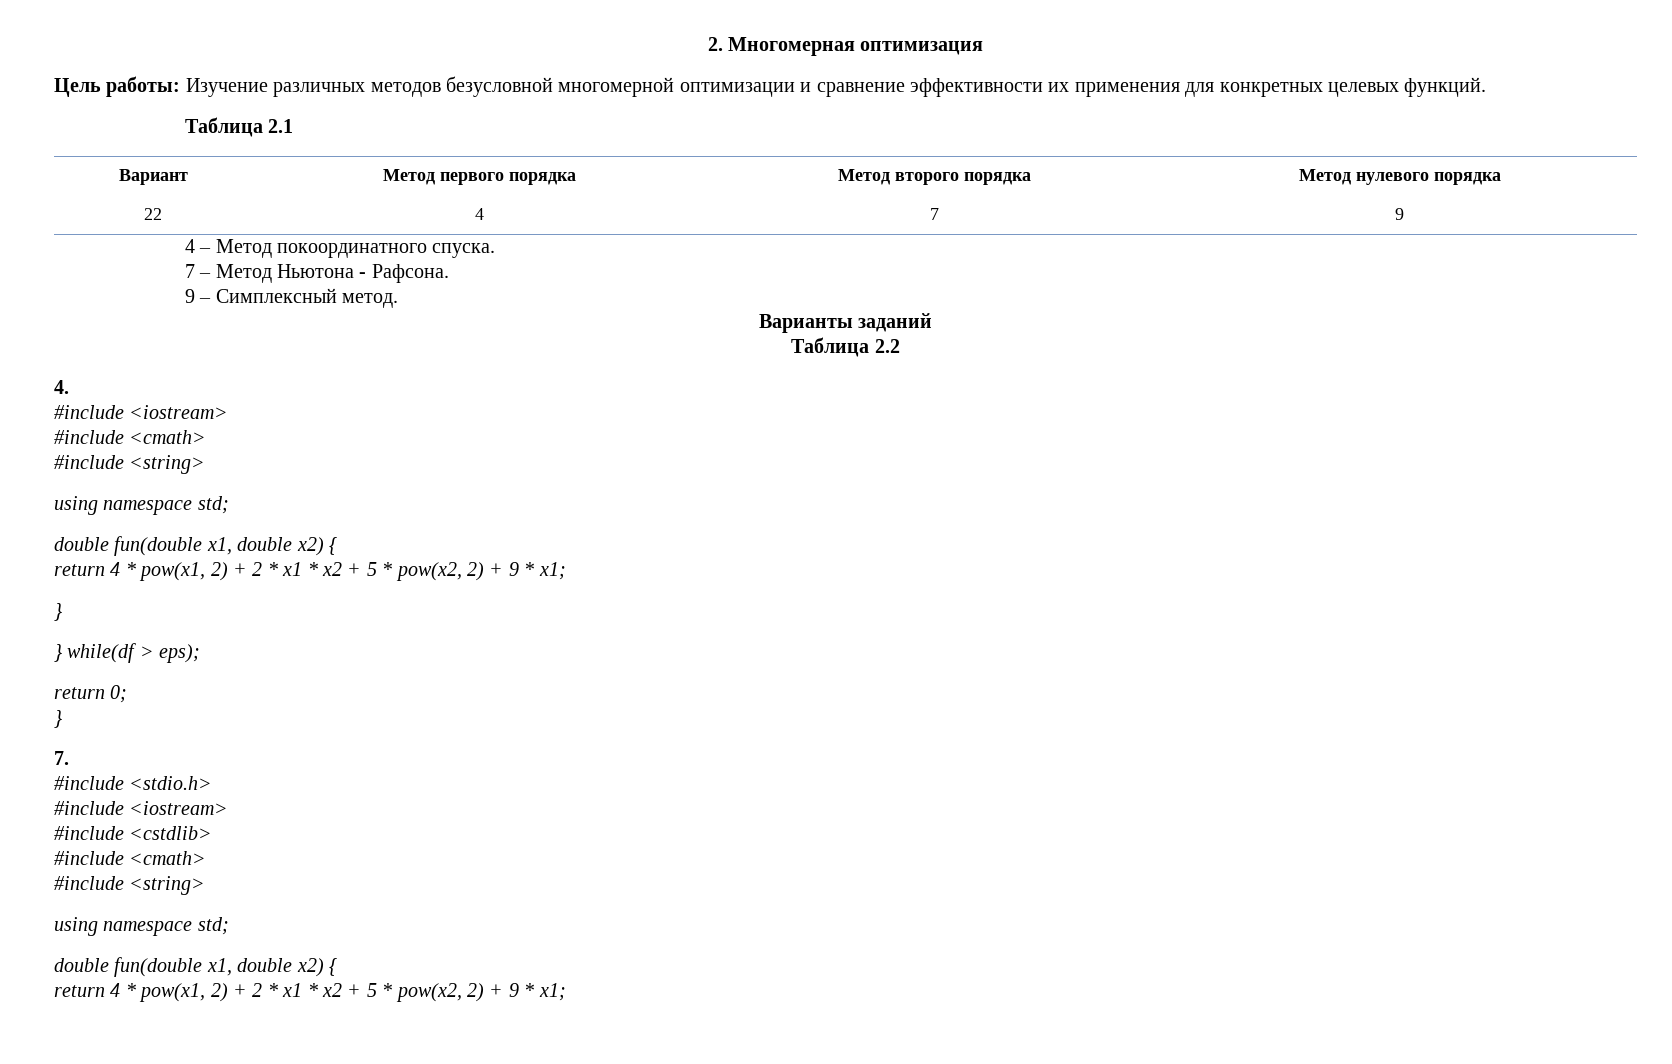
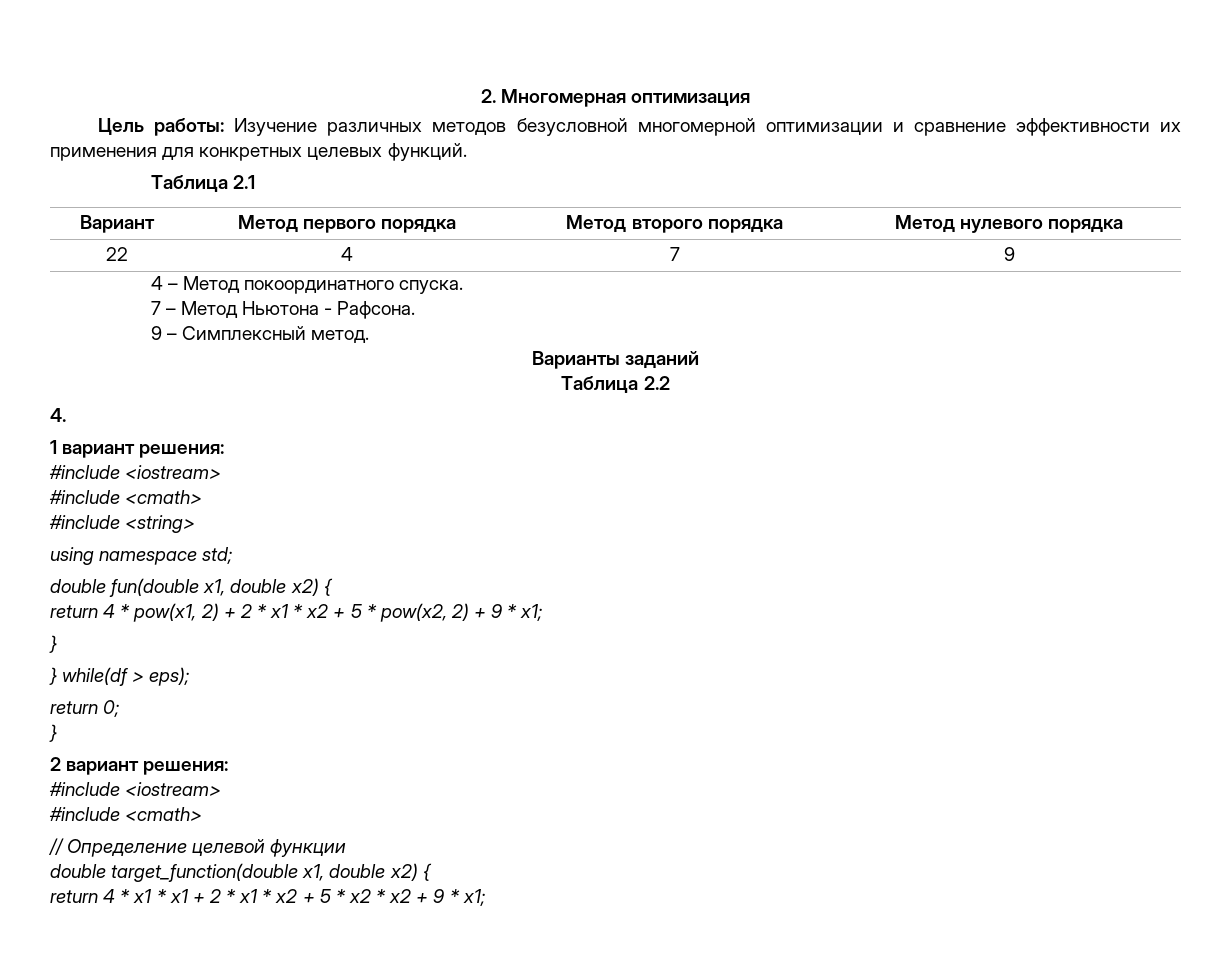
(69, 387) none -> [50,440,225,458] // 1 вариант решения:
[54,751,69,765] [54,776,213,790] [54,801,229,815] [54,826,213,840] [54,851,207,865] [54,876,206,895] [54,917,229,936] [54,957,337,977] [54,983,484,1002] 7. // #include <stdio.h> // #include <iostream> // #include <cstdlib> // #include <cmath> // #include <string> // using namespace std; // double fun(double x1, double x2) { // return 4 * pow(x1, 2) + 2 * x1 * x2 + 5 * pow(x2, 2) -> [50,757,229,775] [49,782,222,796] [49,807,203,821] [48,838,347,857] [50,863,432,882] [50,889,412,903] 2 вариант решения: // #include <iostream> // #include <cmath> // // Определение целевой функции // double target_function(double x1, double x2) { // return 4 * x1 * x1 + 2 * x1 * x2 + 5 * x2 * x2

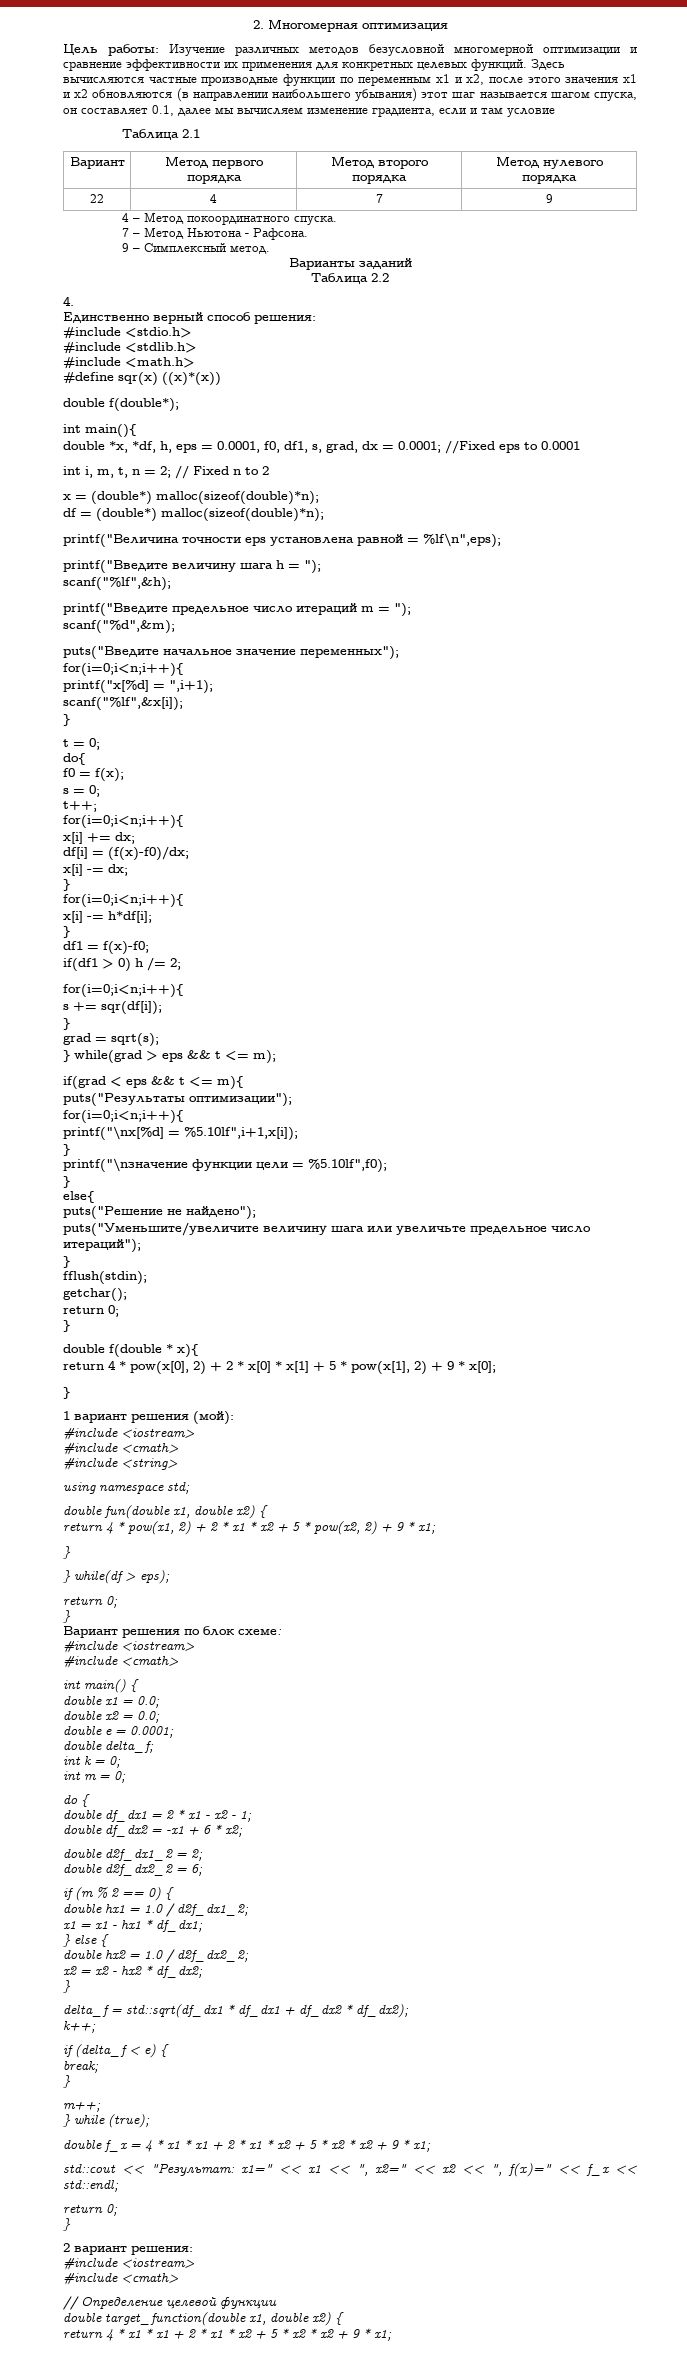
(467, 152) none -> [531,59,565,70] [63,74,638,86] [63,88,637,102] [63,105,555,117] Здесь вычисляются частные производные функции по переменным х1 и х2, после этого значения х1 и х2 обновляются (в направлении наибольшего убывания) этот шаг называется шагом спуска, он составляет 0.1, далее мы вычисляем изменение градиента, если и там условие
(66, 415) none -> [63,312,316,324] [63,327,192,339] [63,342,197,354] [63,357,195,369] [63,372,221,386] [63,398,179,412] [63,424,136,438] [63,440,580,454] [63,465,269,479] [63,491,319,505] [63,508,324,522] [63,533,501,548] [63,560,321,574] [63,577,171,591] [63,603,411,617] [63,620,175,634] [63,646,399,660] [63,663,183,677] [63,680,213,694] [63,697,183,711] [63,714,70,726] [63,738,100,750] [63,753,85,765] [63,768,124,782] [63,785,100,797] [63,801,97,812] [63,815,183,829] [63,832,135,844] [63,846,189,861] [63,864,128,876] [63,879,70,891] [63,894,183,908] [63,911,152,923] [63,926,70,938] [63,941,149,955] [63,957,181,972] [63,984,183,998] [63,1001,162,1015] [63,1018,70,1030] [63,1033,159,1047] [63,1050,276,1064] [63,1076,243,1090] [63,1093,292,1107] [63,1110,183,1124] [63,1126,298,1141] [63,1144,70,1156] [63,1158,387,1173] [63,1176,70,1188] [63,1191,94,1203] [63,1206,256,1220] [63,1222,591,1236] [63,1239,141,1253] [63,1256,70,1268] [63,1271,147,1285] [63,1288,127,1302] [63,1305,119,1317] [63,1320,70,1332] [63,1344,198,1358] [63,1360,496,1375] [63,1387,70,1399] // Единственно верный способ решения: // #include <stdio.h> // #include <stdlib.h> // #include <math.h> // #define sqr(x) ((x)*(x)) // double f(double*); // int main(){ // double *x, *df, h, eps = 0.0001, f0, df1, s, grad, dx = 0.0001; //Fixed eps to 0.0001 // int i, m, t, n = 2; // Fixed n to 2 // x = (double*) malloc(sizeof(double)*n); // df = (double*) malloc(sizeof(double)*n); // printf("Величина точности eps установлена равной = %lf\n",eps); // printf("Введите величину шага h = "); // scanf("%lf",&h); // printf("Введите предельное число итераций m = "); // scanf("%d",&m); // puts("Введите начальное значение переменных"); // for(i=0;i<n;i++){ // printf("x[%d] = ",i+1); // scanf("%lf",&x[i]); // } // t = 0; // do{ // f0 = f(x); // s = 0; // t++; // for(i=0;i<n;i++){ // x[i] += dx; // df[i] = (f(x)-f0)/dx; // x[i] -= dx; // } // for(i=0;i<n;i++){ // x[i] -= h*df[i]; // } // df1 = f(x)-f0; // if(df1 > 0) h /= 2; // for(i=0;i<n;i++){ // s += sqr(df[i]); // } // grad = sqrt(s); // } while(grad > eps && t <= m); // if(grad < eps && t <= m){ // puts("Результаты оптимизации"); // for(i=0;i<n;i++){ // printf("\nx[%d] = %5.10lf",i+1,x[i]); // } // printf("\nзначение функции цели = %5.10lf",f0); // } // else{ // puts("Решение не найдено"); // puts("Уменьшите/увеличите величину шага или увеличьте предельное число итераций"); // } // fflush(stdin); // getchar(); // return 0; // } // double f(double * x){ // return 4 * pow(x[0], 2) + 2 * x[0] * x[1] + 5 * pow(x[1], 2) + 9 * x[0]; // }
[139,444,225,458] решения: -> [131,1411,234,1425] решения (мой):
(57, 733) none -> [63,1626,282,1638] [63,1641,195,1653] [63,1656,179,1668] [63,1679,139,1693] [63,1696,160,1708] [63,1711,160,1723] [63,1726,174,1738] [63,1741,154,1753] [63,1756,121,1768] [63,1771,126,1783] [63,1794,90,1807] [63,1809,252,1822] [63,1824,243,1837] [63,1849,203,1861] [63,1864,203,1876] [63,1887,174,1901] [63,1903,249,1917] [63,1919,203,1932] [63,1934,109,1947] [63,1949,249,1963] [63,1965,203,1978] [63,1980,70,1993] [63,2004,409,2018] [63,2021,96,2033] [63,2044,169,2058] [63,2061,99,2073] [63,2075,70,2088] [63,2101,101,2112] [63,2114,150,2128] [63,2139,431,2152] [63,2163,638,2177] [63,2180,119,2192] [63,2204,118,2216] [63,2218,70,2231] // Вариант решения по блок схеме: // #include <iostream> // #include <cmath> // int main() { // double x1 = 0.0; // double x2 = 0.0; // double e = 0.0001; // double delta_f; // int k = 0; // int m = 0; // do { // double df_dx1 = 2 * x1 - x2 - 1; // double df_dx2 = -x1 + 6 * x2; // double d2f_dx1_2 = 2; // double d2f_dx2_2 = 6; // if (m % 2 == 0) { // double hx1 = 1.0 / d2f_dx1_2; // x1 = x1 - hx1 * df_dx1; // } else { // double hx2 = 1.0 / d2f_dx2_2; // x2 = x2 - hx2 * df_dx2; // } // delta_f = std::sqrt(df_dx1 * df_dx1 + df_dx2 * df_dx2); // k++; // if (delta_f < e) { // break; // } // m++; // } while (true); // double f_x = 4 * x1 * x1 + 2 * x1 * x2 + 5 * x2 * x2 + 9 * x1; // std::cout << "Результат: x1=" << x1 << ", x2=" << x2 << ", f(х)=" << f_x << std::endl; // return 0; // }

